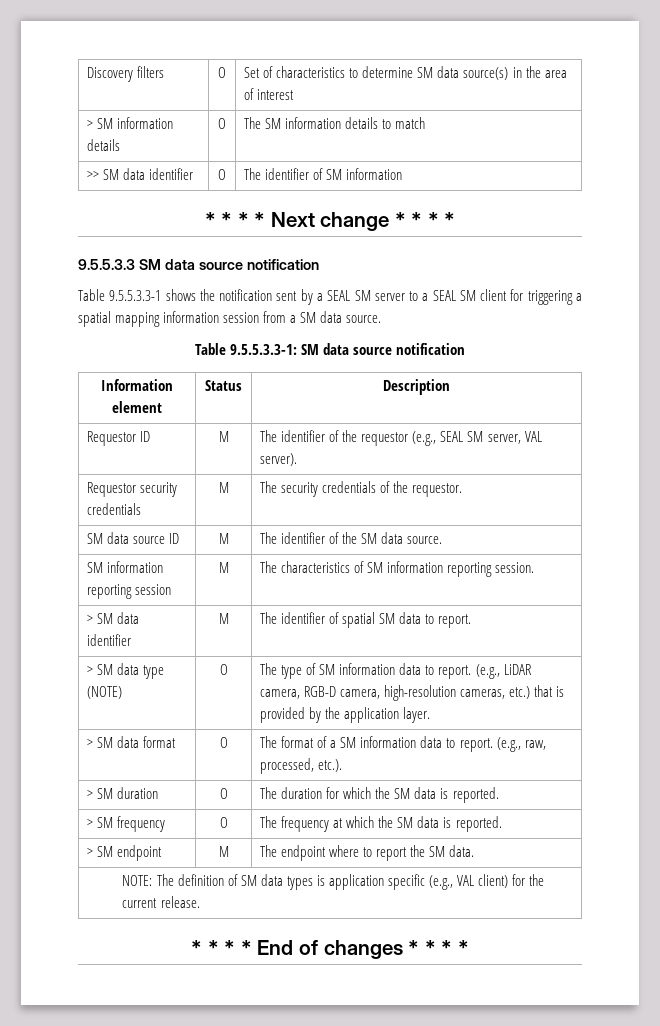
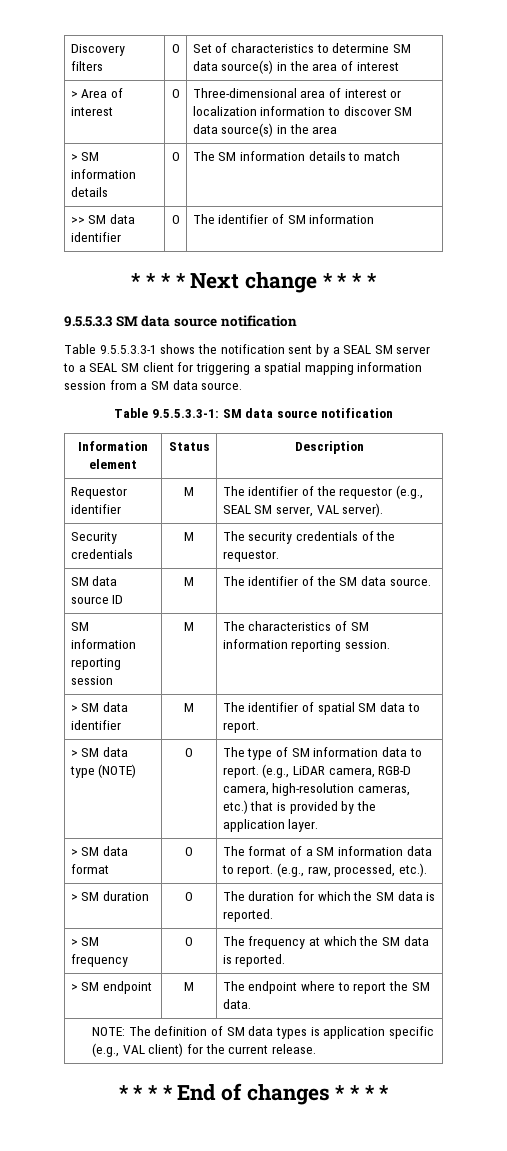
(295, 94) none -> [70,88,124,98] [70,107,113,116] [171,89,180,98] [192,88,402,98] [192,106,413,116] [192,123,338,137] // > Area of interest | O | Three-dimensional area of interest or localization information to discover SM data source(s) in the area
[140,431,151,442] ID -> [70,504,121,514] identifier
[87,482,178,497] Requestor security -> [70,532,117,544] Security

